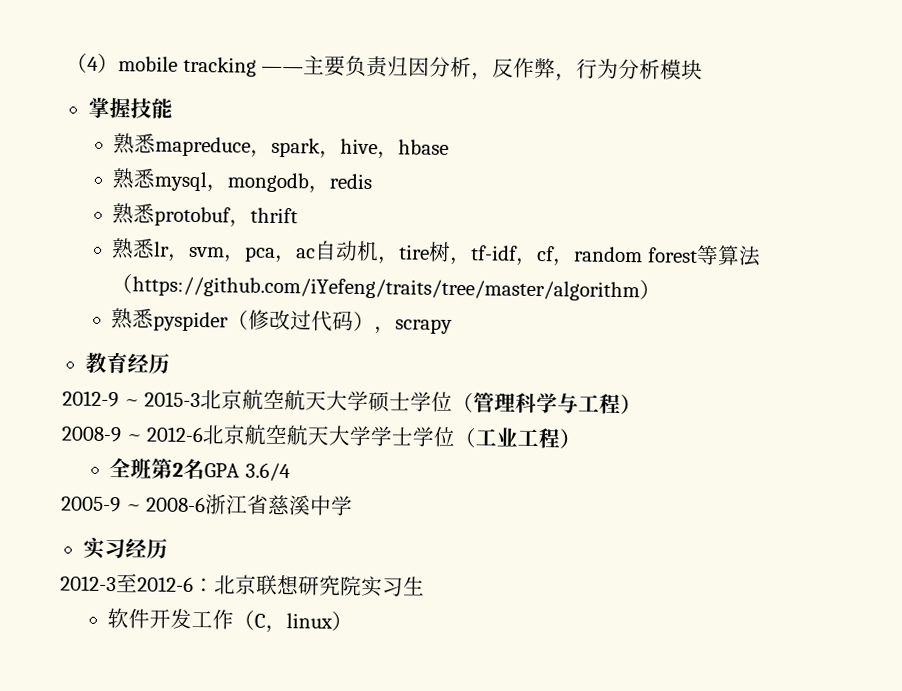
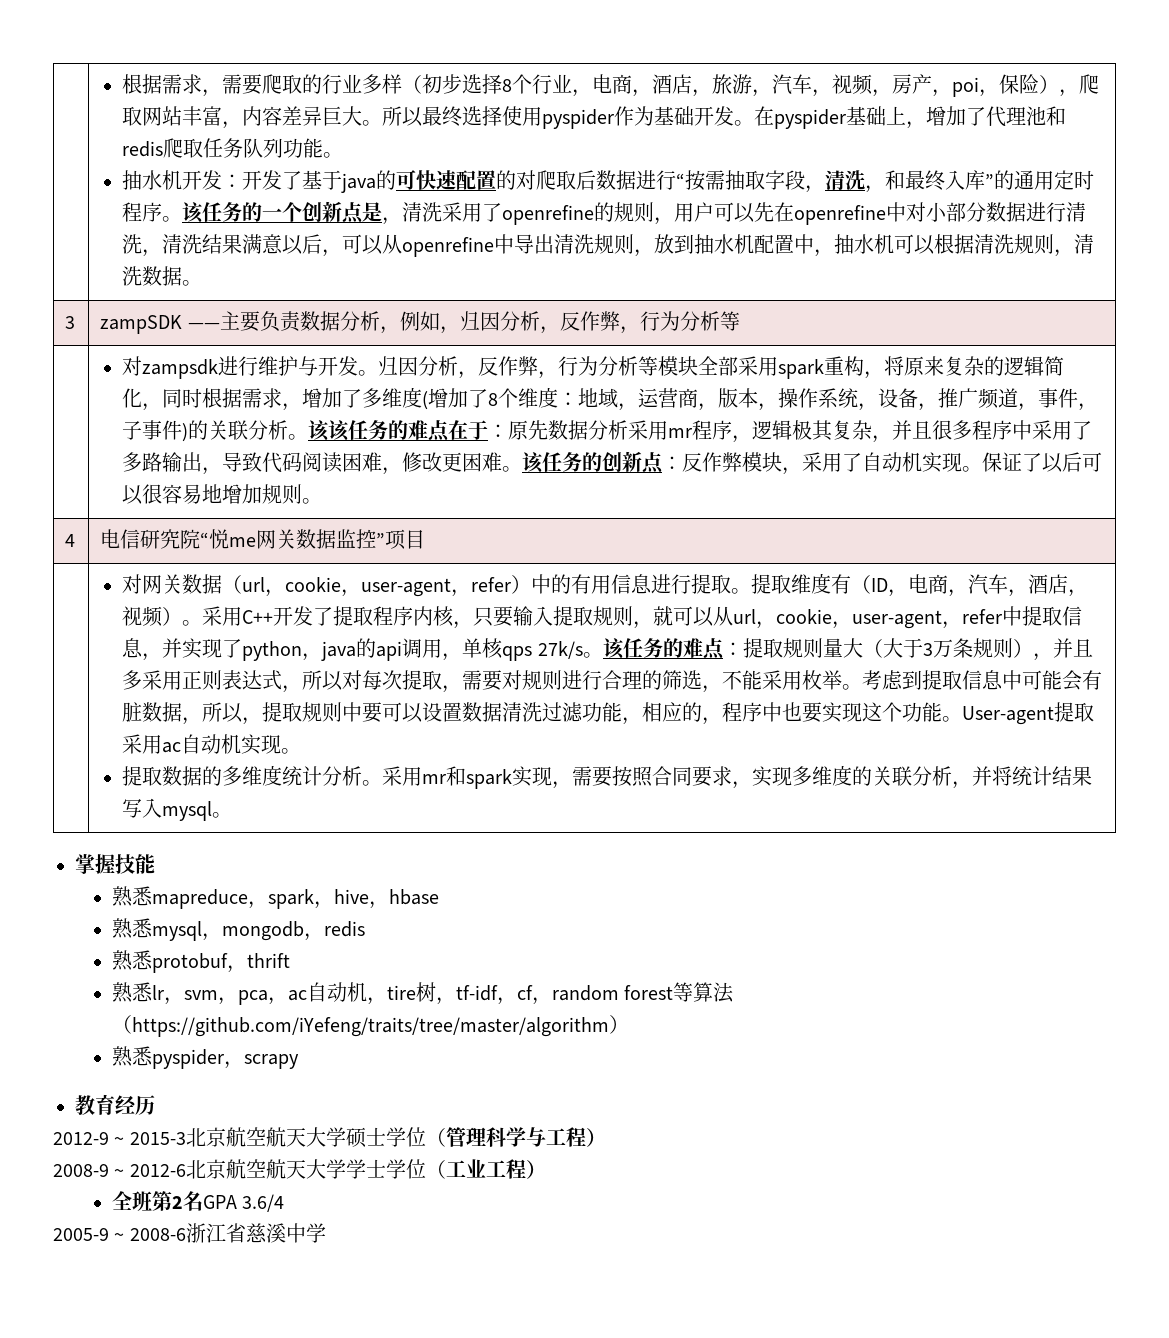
[66,52,704,82] （4）mobile tracking ——主要负责归因分析，反作弊，行为分析模块 -> [122,74,1100,97] [122,106,1067,129] [122,138,344,158] [122,170,1095,193] [122,201,1087,225] [122,234,1095,257] [122,266,203,286] [65,316,76,329] [100,311,740,334] [122,356,1065,379] [122,387,1099,411] [122,420,1093,443] [122,451,1103,475] [122,484,323,505] [65,534,76,547] [100,529,426,550] [122,573,1089,597] [122,606,1083,629] [122,638,1093,661] [122,670,1103,693] [122,702,1095,725] [122,734,302,755] [122,765,1093,789] [122,798,233,821] | 根据需求，需要爬取的行业多样（初步选择8个行业，电商，酒店，旅游，汽车，视频，房产，poi，保险），爬取网站丰富，内容差异巨大。所以最终选择使用pyspider作为基础开发。在pyspider基础上，增加了代理池和redis爬取任务队列功能。 // 抽水机开发：开发了基于java的可快速配置的对爬取后数据进行“按需抽取字段，清洗，和最终入库”的通用定时程序。该任务的一个创新点是，清洗采用了openrefine的规则，用户可以先在openrefine中对小部分数据进行清洗，清洗结果满意以后，可以从openrefine中导出清洗规则，放到抽水机配置中，抽水机可以根据清洗规则，清洗数据。 // 3 | zampSDK ——主要负责数据分析，例如，归因分析，反作弊，行为分析等 // | 对zampsdk进行维护与开发。归因分析，反作弊，行为分析等模块全部采用spark重构，将原来复杂的逻辑简化，同时根据需求，增加了多维度(增加了8个维度：地域，运营商，版本，操作系统，设备，推广频道，事件，子事件)的关联分析。该该任务的难点在于：原先数据分析采用mr程序，逻辑极其复杂，并且很多程序中采用了多路输出，导致代码阅读困难，修改更困难。该任务的创新点：反作弊模块，采用了自动机实现。保证了以后可以很容易地增加规则。 // 4 | 电信研究院“悦me网关数据监控”项目 // | 对网关数据（url，cookie，user-agent，refer）中的有用信息进行提取。提取维度有（ID，电商，汽车，酒店，视频）。采用C++开发了提取程序内核，只要输入提取规则，就可以从url，cookie，user-agent，refer中提取信息，并实现了python，java的api调用，单核qps 27k/s。该任务的难点：提取规则量大（大于3万条规则），并且多采用正则表达式，所以对每次提取，需要对规则进行合理的筛选，不能采用枚举。考虑到提取信息中可能会有脏数据，所以，提取规则中要可以设置数据清洗过滤功能，相应的，程序中也要实现这个功能。User-agent提取采用ac自动机实现。 // 提取数据的多维度统计分析。采用mr和spark实现，需要按照合同要求，实现多维度的关联分析，并将统计结果写入mysql。
[227,309,376,332] （修改过代码） -> (224, 1059) none
[82,537,168,559] [60,573,425,598] [107,608,354,634] // 实习经历 // 2012-3至2012-6：北京联想研究院实习生 // 软件开发工作（C，linux） -> (326, 1233) none

